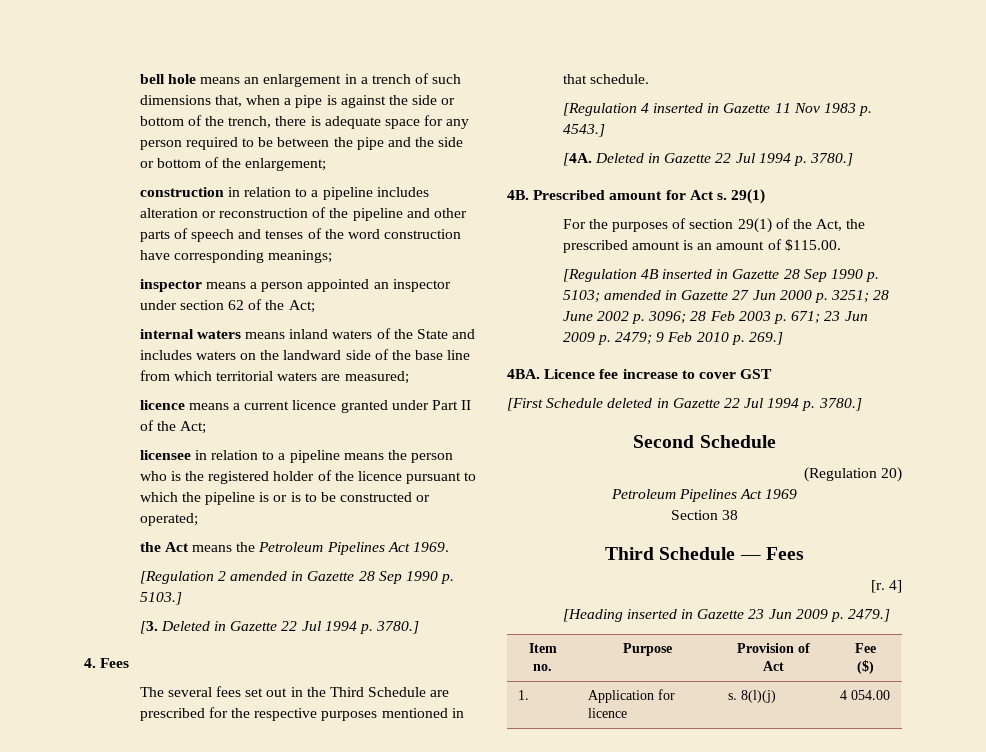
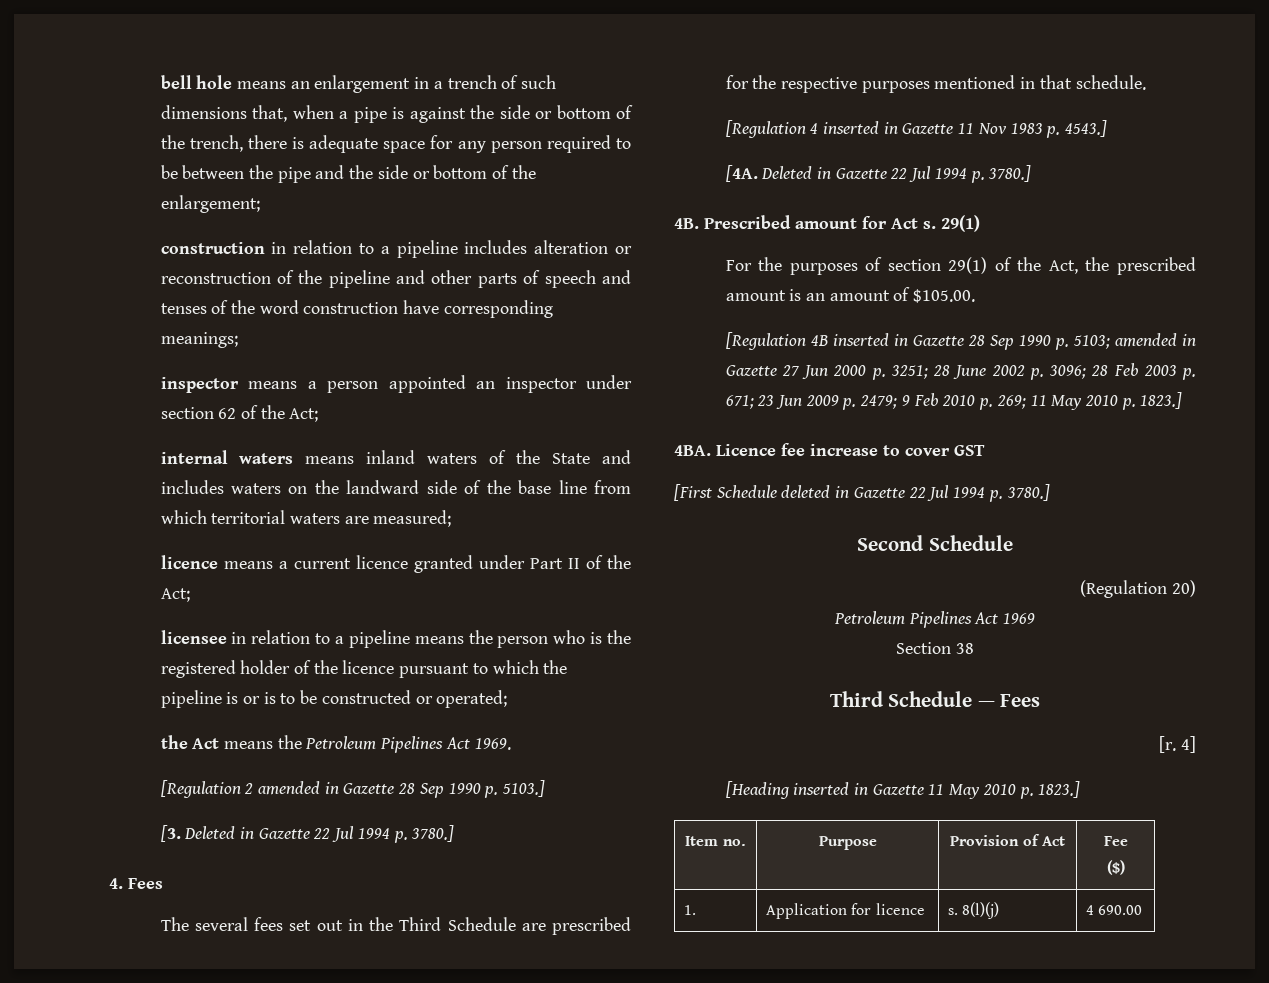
[784,239,841,251] $115.00. -> [913,289,976,303] $105.00.
[749,332,784,345] 269.] -> [996,392,1183,410] 269; 11 May 2010 p. 1823.]
[748,609,891,622] 23 Jun 2009 p. 2479.] -> [928,781,1081,799] 11 May 2010 p. 1823.]
[850,690,890,700] 054.00 -> [1098,905,1143,915] 690.00

